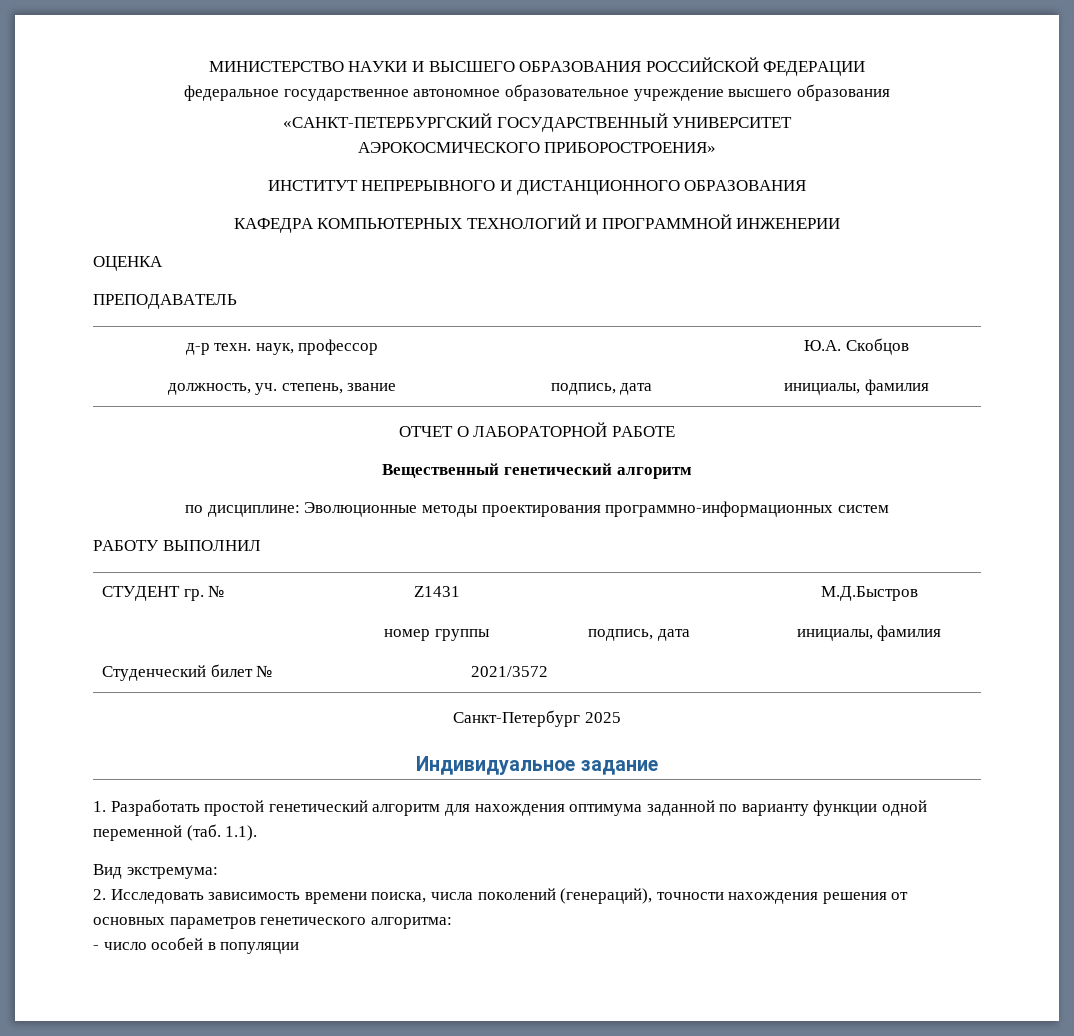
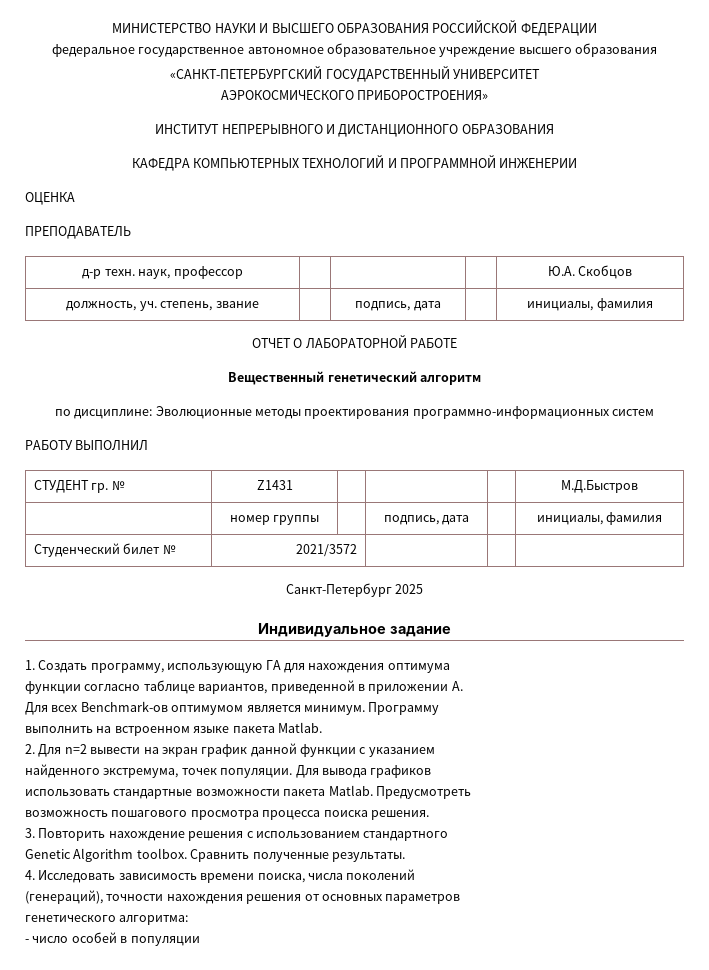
[110,799,441,816] Разработать простой генетический алгоритм -> [38,660,281,673] Создать программу, использующую ГА
[646,800,928,816] [93,824,258,841] [93,864,218,879] [93,889,106,900] заданной по варианту функции одной переменной (таб. 1.1). // Вид экстремума: // 2. -> [25,680,463,694] [25,701,440,715] [25,722,322,736] [25,743,435,757] [25,764,432,778] [25,785,471,799] [25,810,429,820] [25,828,449,841] [25,848,405,862] [25,870,35,880] // функции согласно таблице вариантов, приведенной в приложении А. // Для всех Benchmark-ов оптимумом является минимум. Программу // выполнить на встроенном языке пакета Matlab. // 2. Для n=2 вывести на экран график данной функции с указанием // найденного экстремума, точек популяции. Для вывода графиков // использовать стандартные возможности пакета Matlab. Предусмотреть // возможность пошагового просмотра процесса поиска решения. // 3. Повторить нахождение решения с использованием стандартного // Genetic Algorithm toolbox. Сравнить полученные результаты. // 4.
(556, 894) none -> (416, 874) //
(256, 923) none -> (461, 899) //

